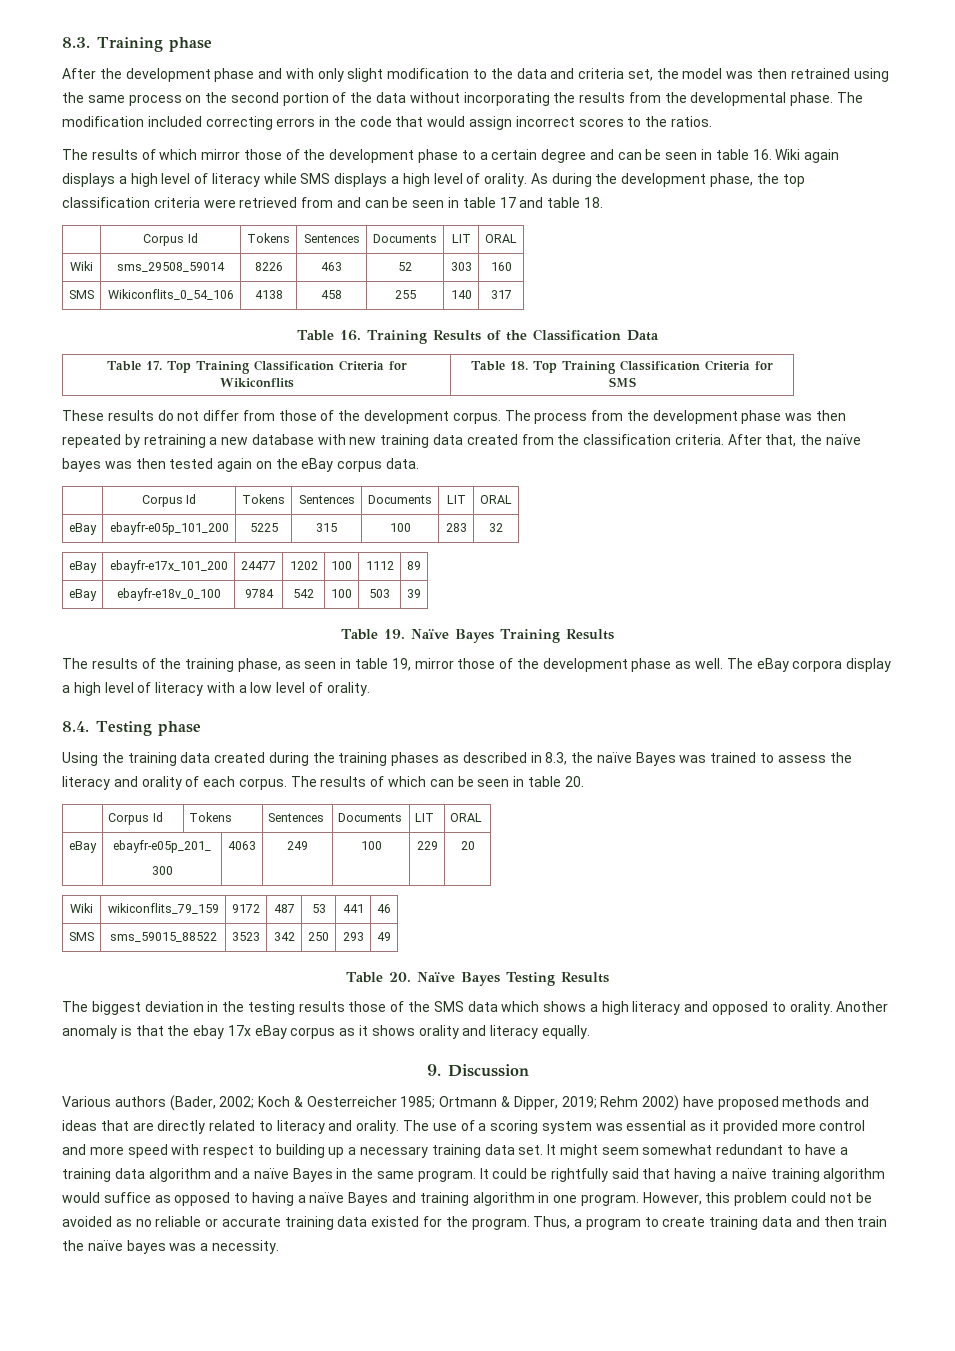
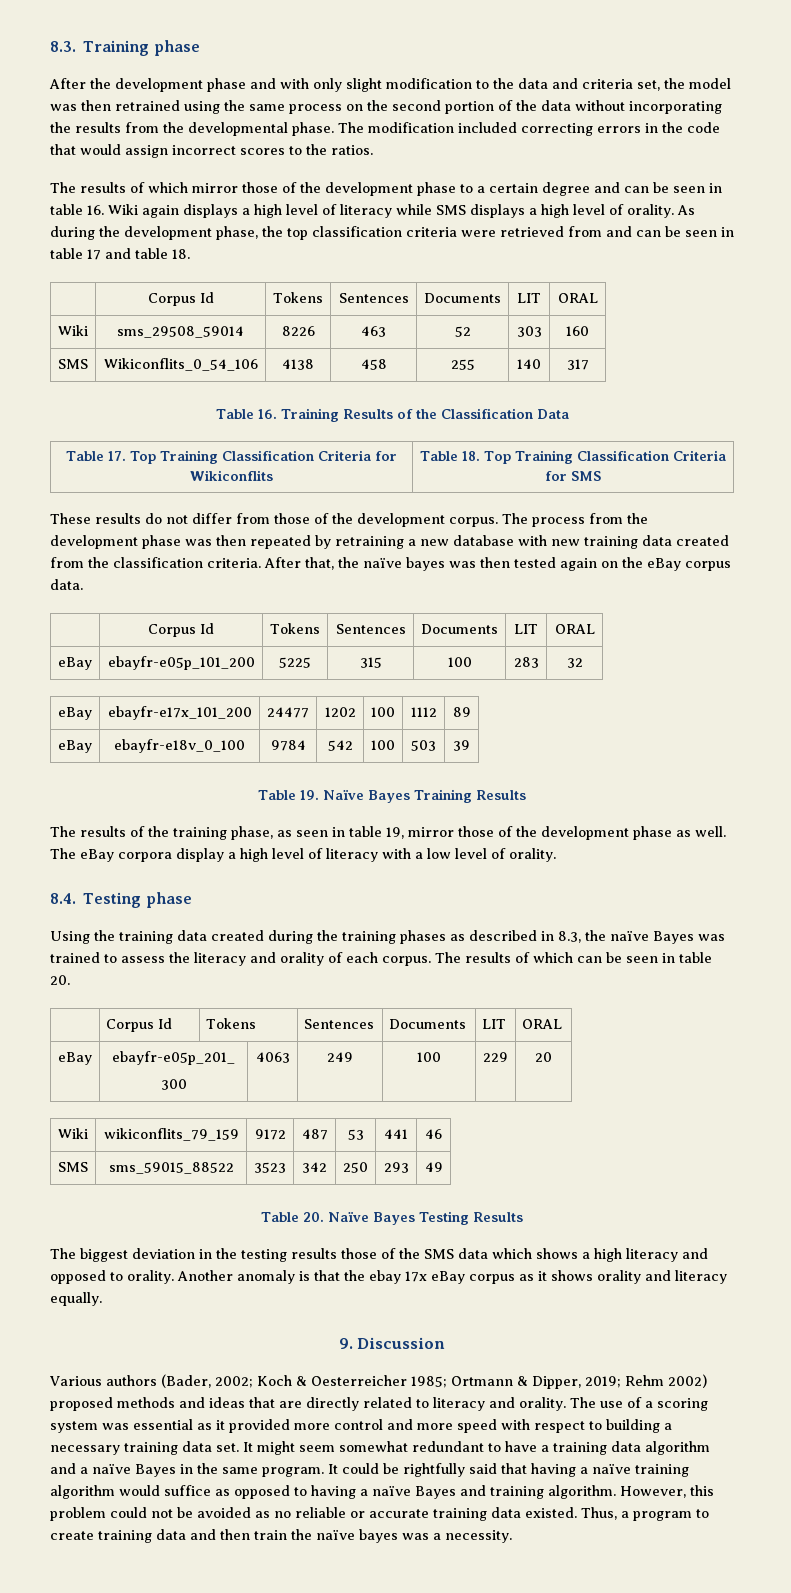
[682,1096,714,1107] have -> (707, 1381) none
[328,1147,345,1158] up -> (660, 1426) none
[472,1192,639,1206] algorithm in one program. -> [548,1485,616,1499] algorithm.
[371,1216,530,1230] existed for the program. -> [525,1507,577,1518] existed.

